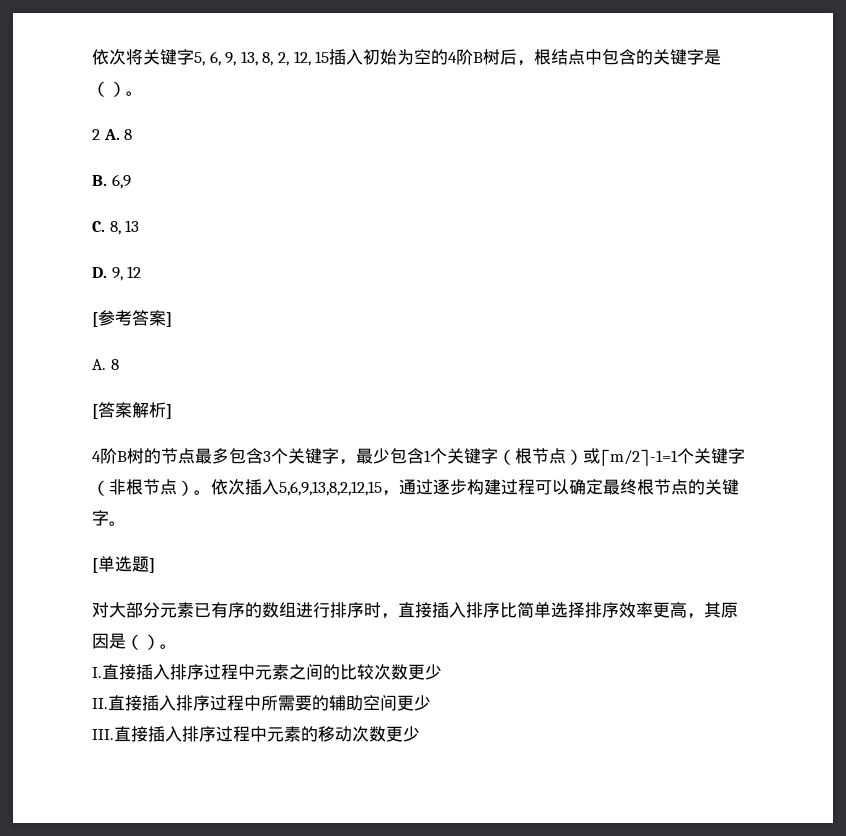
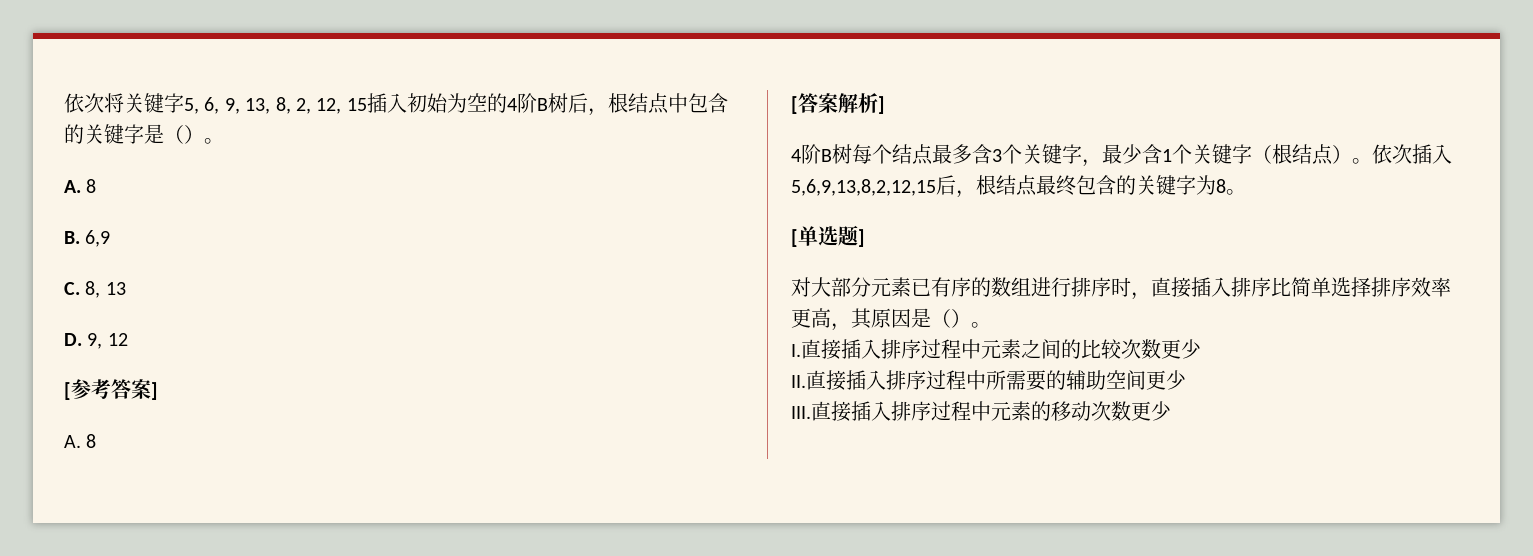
[92,129,100,140] 2 -> (224, 141) none
[144,448,246,464] 的节点最多包 -> [852,144,972,165] 每个结点最多
[390,448,407,464] 包 -> (1142, 154) none
[532,448,745,467] [92,479,160,496] 节点）或⌈m/2⌉-1=1个关键字（非根节 -> [1292,144,1312,164] 结
[382,479,739,496] [92,510,109,526] ，通过逐步构建过程可以确定最终根节点的关键字 -> [936,175,1226,198] 后，根结点最终包含的关键字为8

